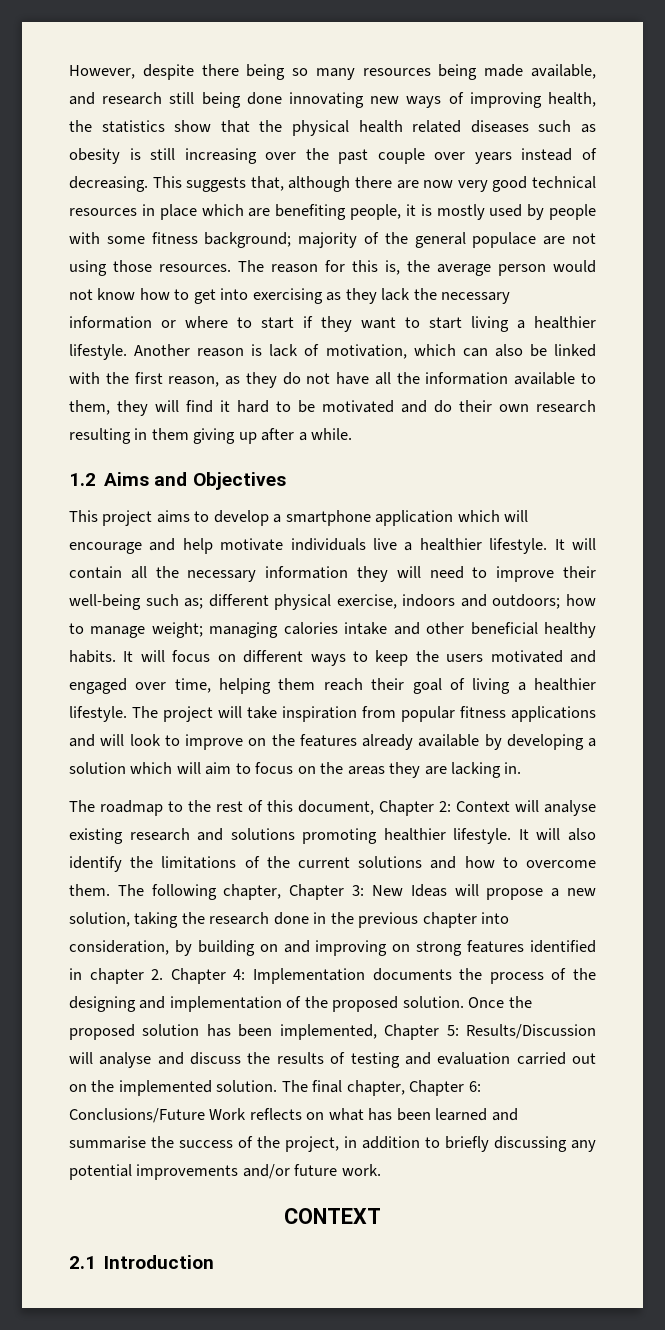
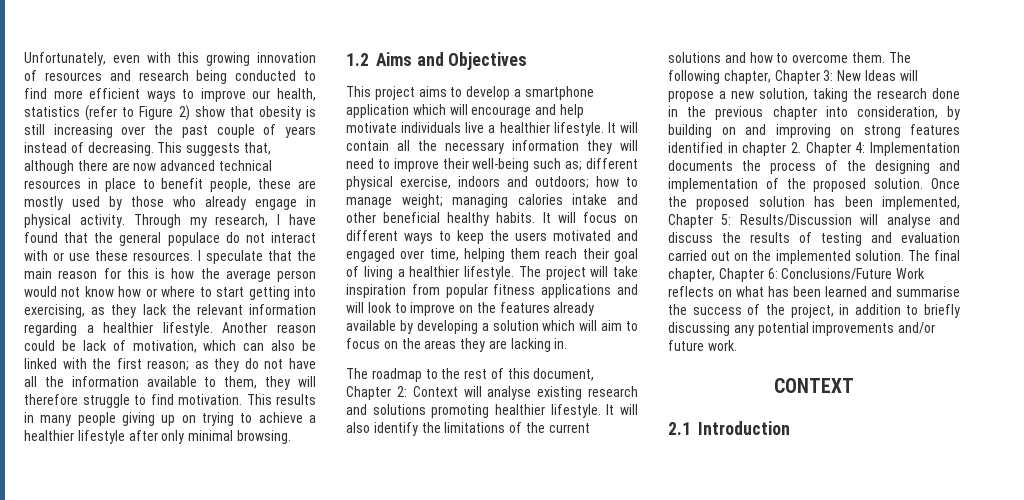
[69,64,596,80] [69,92,596,108] [69,120,597,136] However, despite there being so many resources being made available, and research still being done innovating new ways of improving health, the statistics show that the physical health related diseases such as -> [24,52,317,66] [24,70,316,84] [24,88,316,102] [24,105,254,121] Unfortunately, even with this growing innovation of resources and research being conducted to find more efficient ways to improve our health, statistics (refer to Figure 2) show that
[434,152,466,160] over -> [263,124,277,135] of
[457,176,528,192] very good -> [160,160,216,171] advanced
[201,204,596,220] [69,232,597,248] [69,260,264,276] which are benefiting people, it is mostly used by people with some fitness background; majority of the general populace are not using those resources. The -> [142,178,316,192] [24,196,316,210] [24,214,316,228] [24,232,316,246] [24,250,316,264] [24,268,52,279] to benefit people, these are mostly used by those who already engage in physical activity. Through my research, I have found that the general populace do not interact with or use these resources. I speculate that the main
[385,260,400,275] is, -> [155,268,195,279] is how
[174,288,511,304] [69,316,509,332] to get into exercising as they lack the necessary information or where to start if they want to start living -> [145,286,317,300] [24,304,316,318] [24,322,77,336] or where to start getting into exercising, as they lack the relevant information regarding
[251,344,263,356] is -> [24,340,76,351] could be
[168,376,220,387] reason, -> [147,360,190,371] reason;
[186,400,596,413] [69,428,353,444] find it hard to be motivated and do their own research resulting in them giving up after a while. -> [24,394,316,408] [24,412,317,426] [24,430,291,444] therefore struggle to find motivation. This results in many people giving up on trying to achieve a healthier lifestyle after only minimal browsing.

